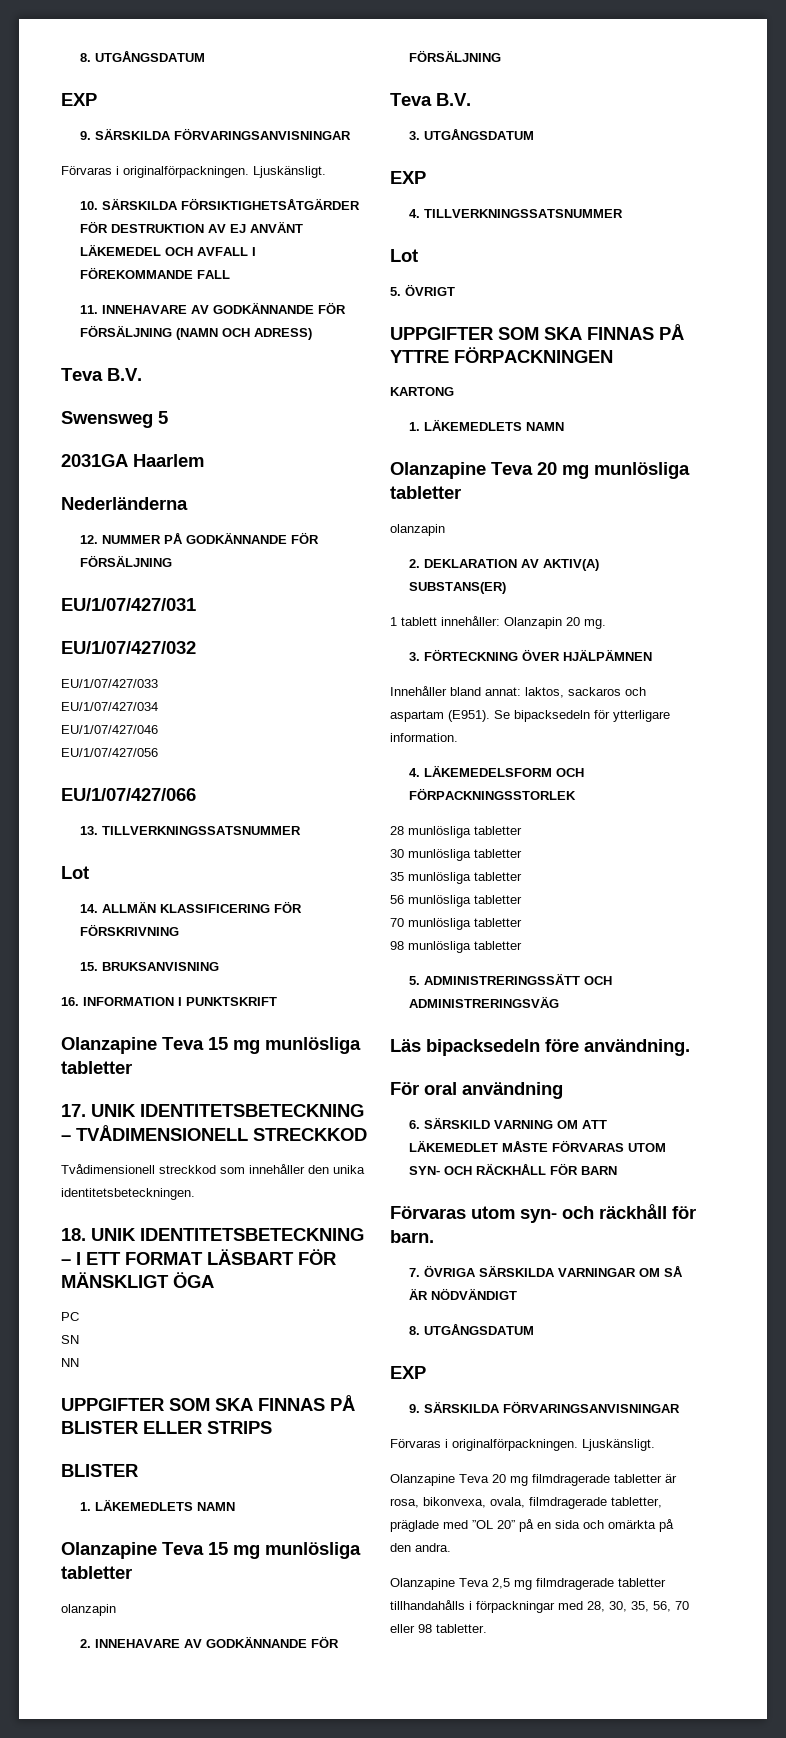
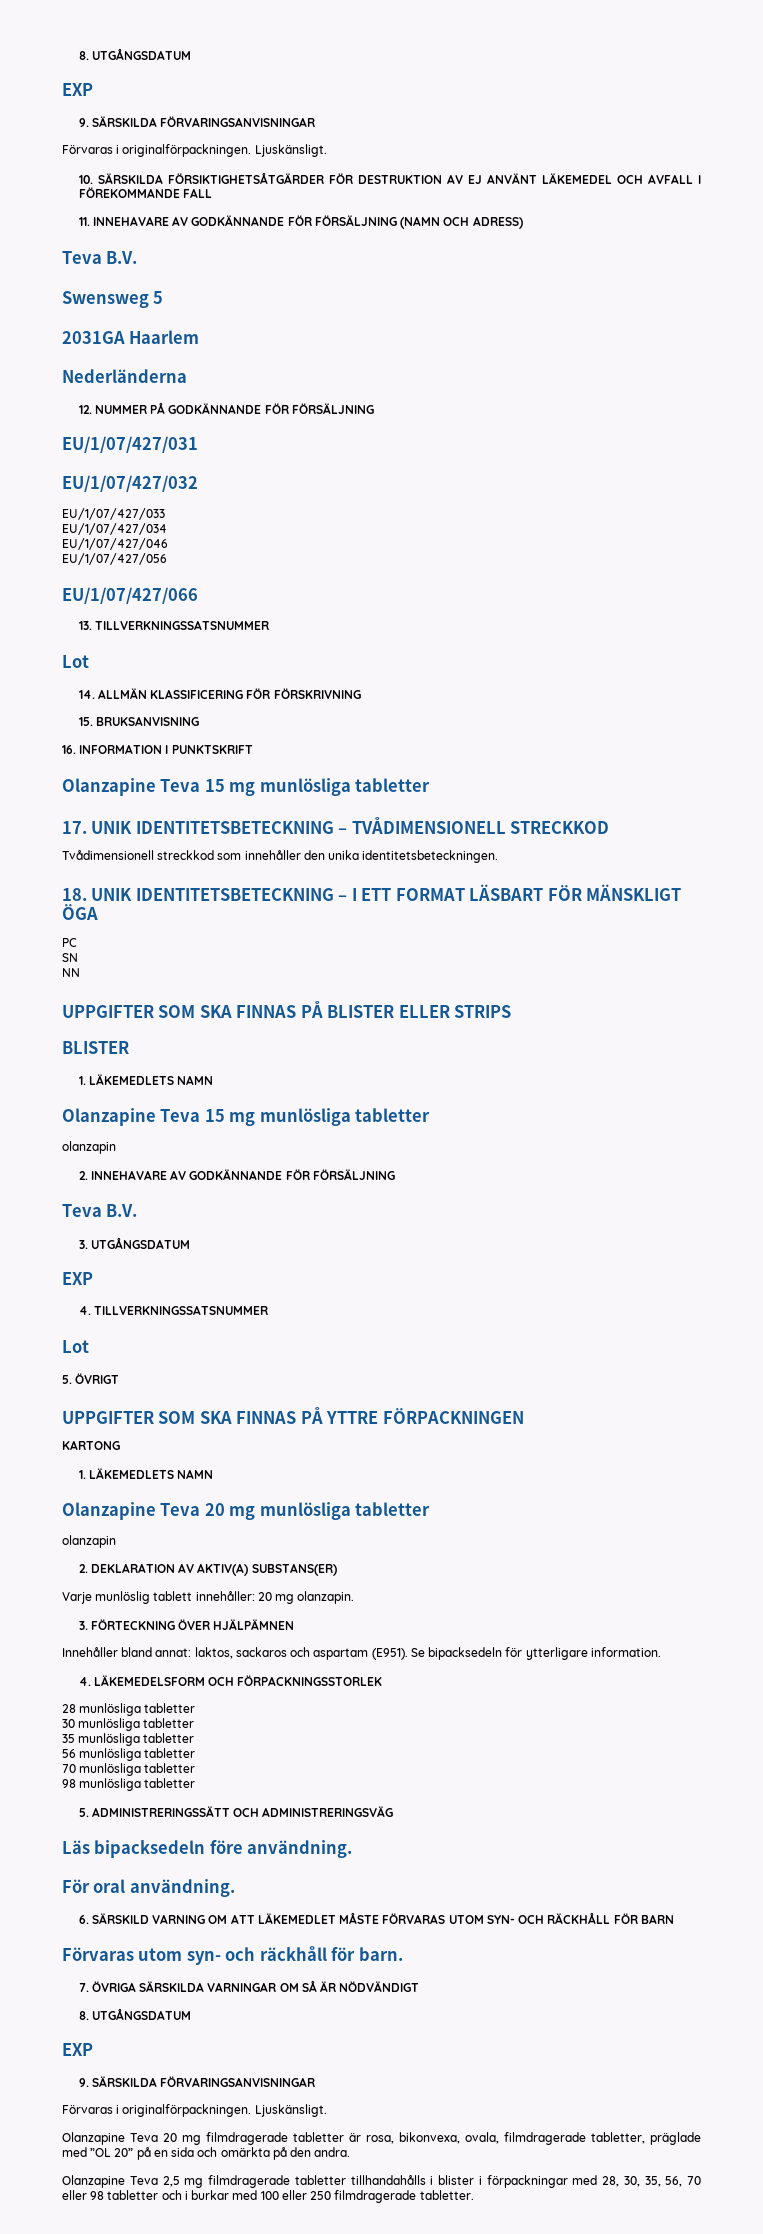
[390,616,606,629] 1 tablett innehåller: Olanzapin 20 mg. -> [62,1591,355,1604] Varje munlöslig tablett innehåller: 20 mg olanzapin.
[462,1082,563,1099] användning -> [129,1879,235,1897] användning.
(472, 1605) none -> [438,2175,482,2185] blister i
(432, 1628) none -> [107,2190,417,2203] tabletter och i burkar med 100 eller 250 filmdragerade

